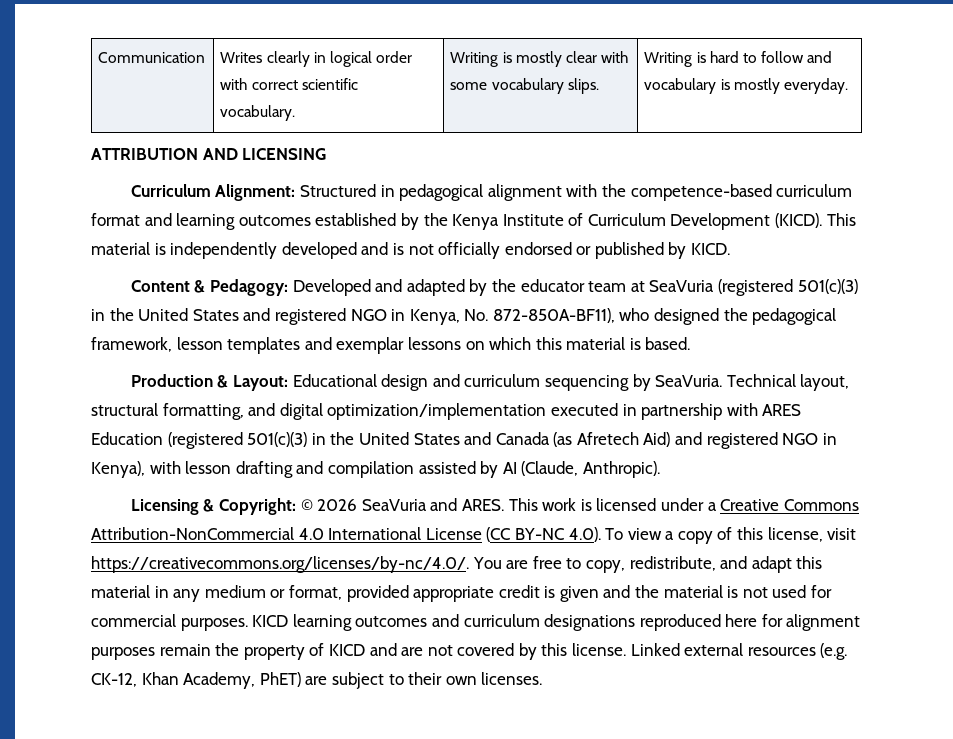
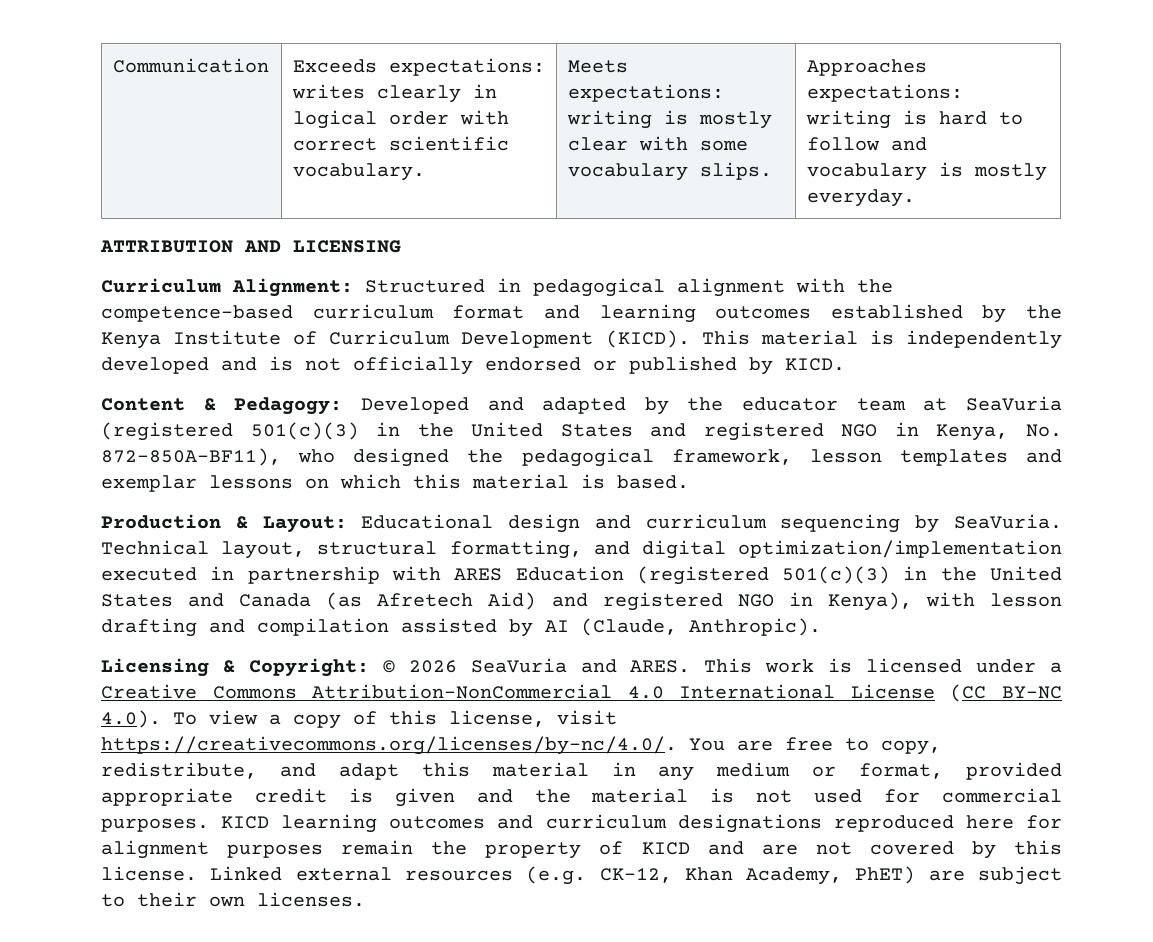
[220,52,263,63] Writes -> [292,58,545,76] [291,84,365,99] Exceeds expectations: writes
[450,52,499,67] Writing -> [567,60,628,73] [567,84,724,102] [566,110,652,129] Meets expectations: writing
[644,52,693,67] Writing -> [806,59,927,76] [806,84,963,102] [805,110,891,129] Approaches expectations: writing

